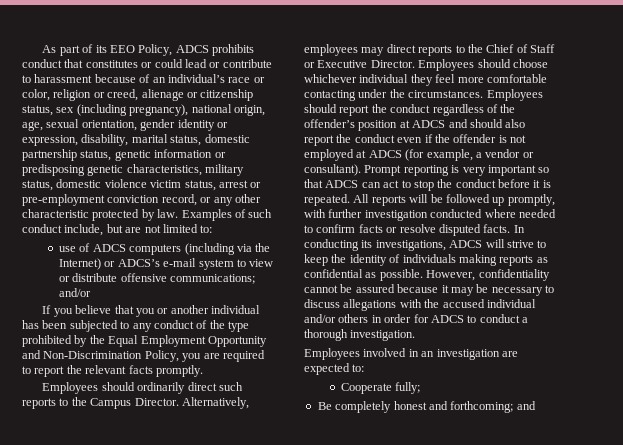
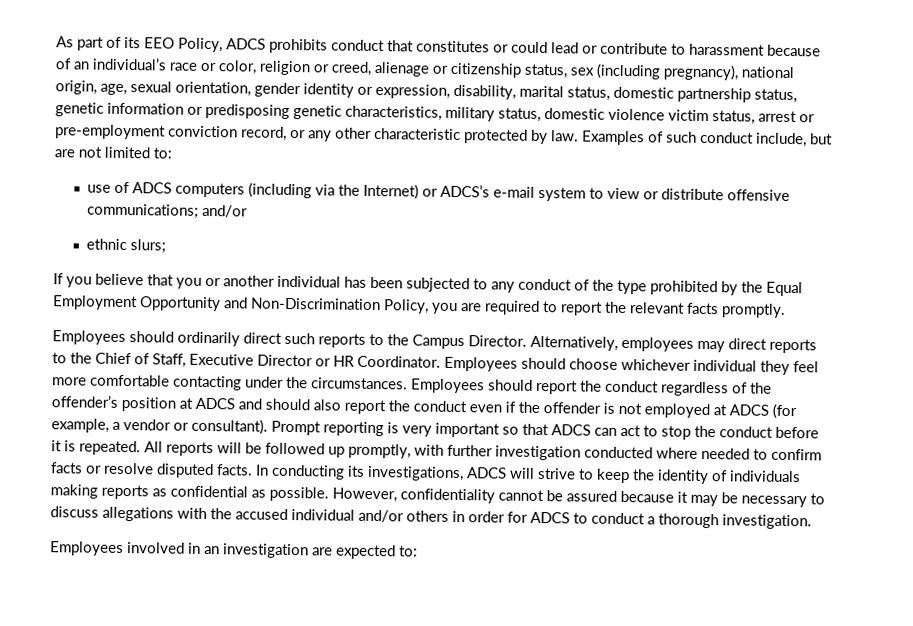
(92, 292) none -> [85,238,166,254] // ethnic slurs;
[530,44,555,53] [304,60,415,68] Staff or Executive Director. -> [152,353,441,368] Staff, Executive Director or HR Coordinator.
[341,382,421,394] [317,401,536,413] // Cooperate fully; // Be completely honest and forthcoming; and -> (418, 551) none

